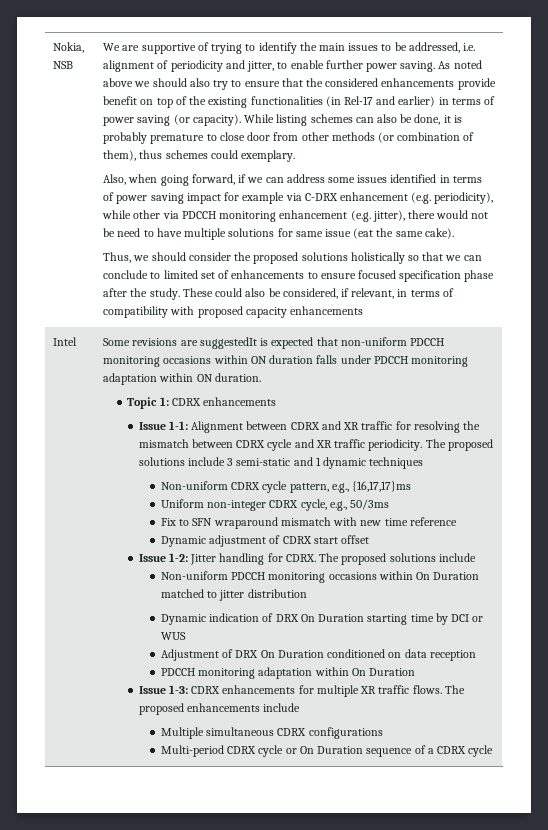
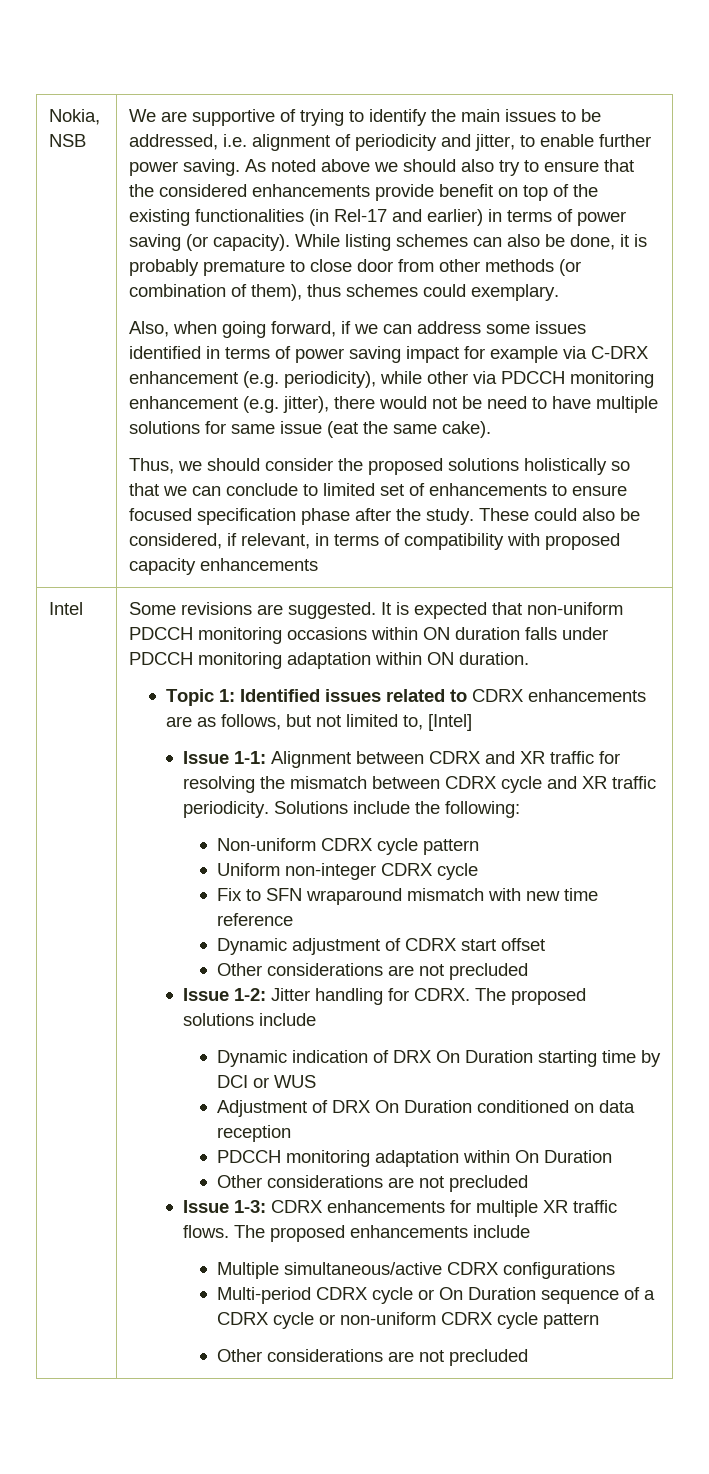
[199,337,257,349] suggestedIt -> [287,602,391,619] suggested. It
[171,397,277,406] CDRX enhancements -> [240,689,647,702] [166,714,473,731] Identified issues related to CDRX enhancements are as follows, but not limited to, [Intel]
[425,439,493,451] [138,457,424,469] The proposed solutions include 3 semi-static and 1 dynamic techniques -> [273,801,520,818] Solutions include the following:
[289,481,412,493] pattern, e.g., {16,17,17}ms -> [422,839,479,855] pattern
[300,499,390,511] cycle, e.g., 50/3ms -> [436,863,478,880] cycle
(370, 539) none -> [216,963,528,980] // Other considerations are not precluded
[160,571,480,583] [160,589,307,601] // Non-uniform PDCCH monitoring occasions within On Duration matched to jitter distribution -> (316, 1019) none
(416, 672) none -> [216,1175,528,1192] // Other considerations are not precluded
[206,727,275,736] simultaneous -> [283,1262,442,1275] simultaneous/active
(494, 751) none -> [318,1312,599,1329] [216,1349,528,1366] or non-uniform CDRX cycle pattern // Other considerations are not precluded

